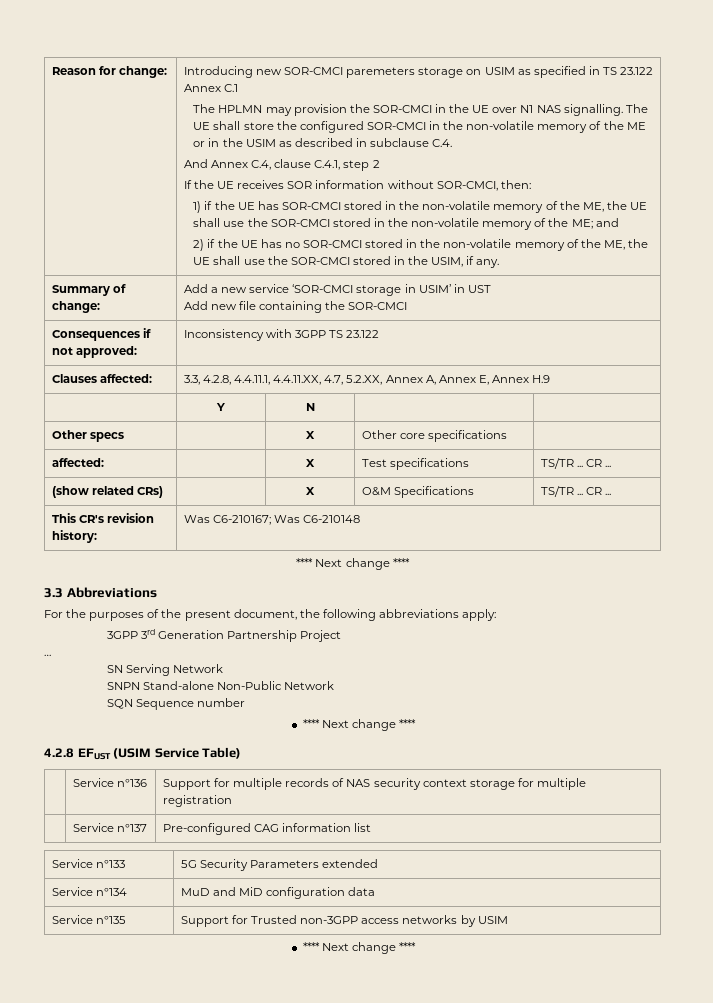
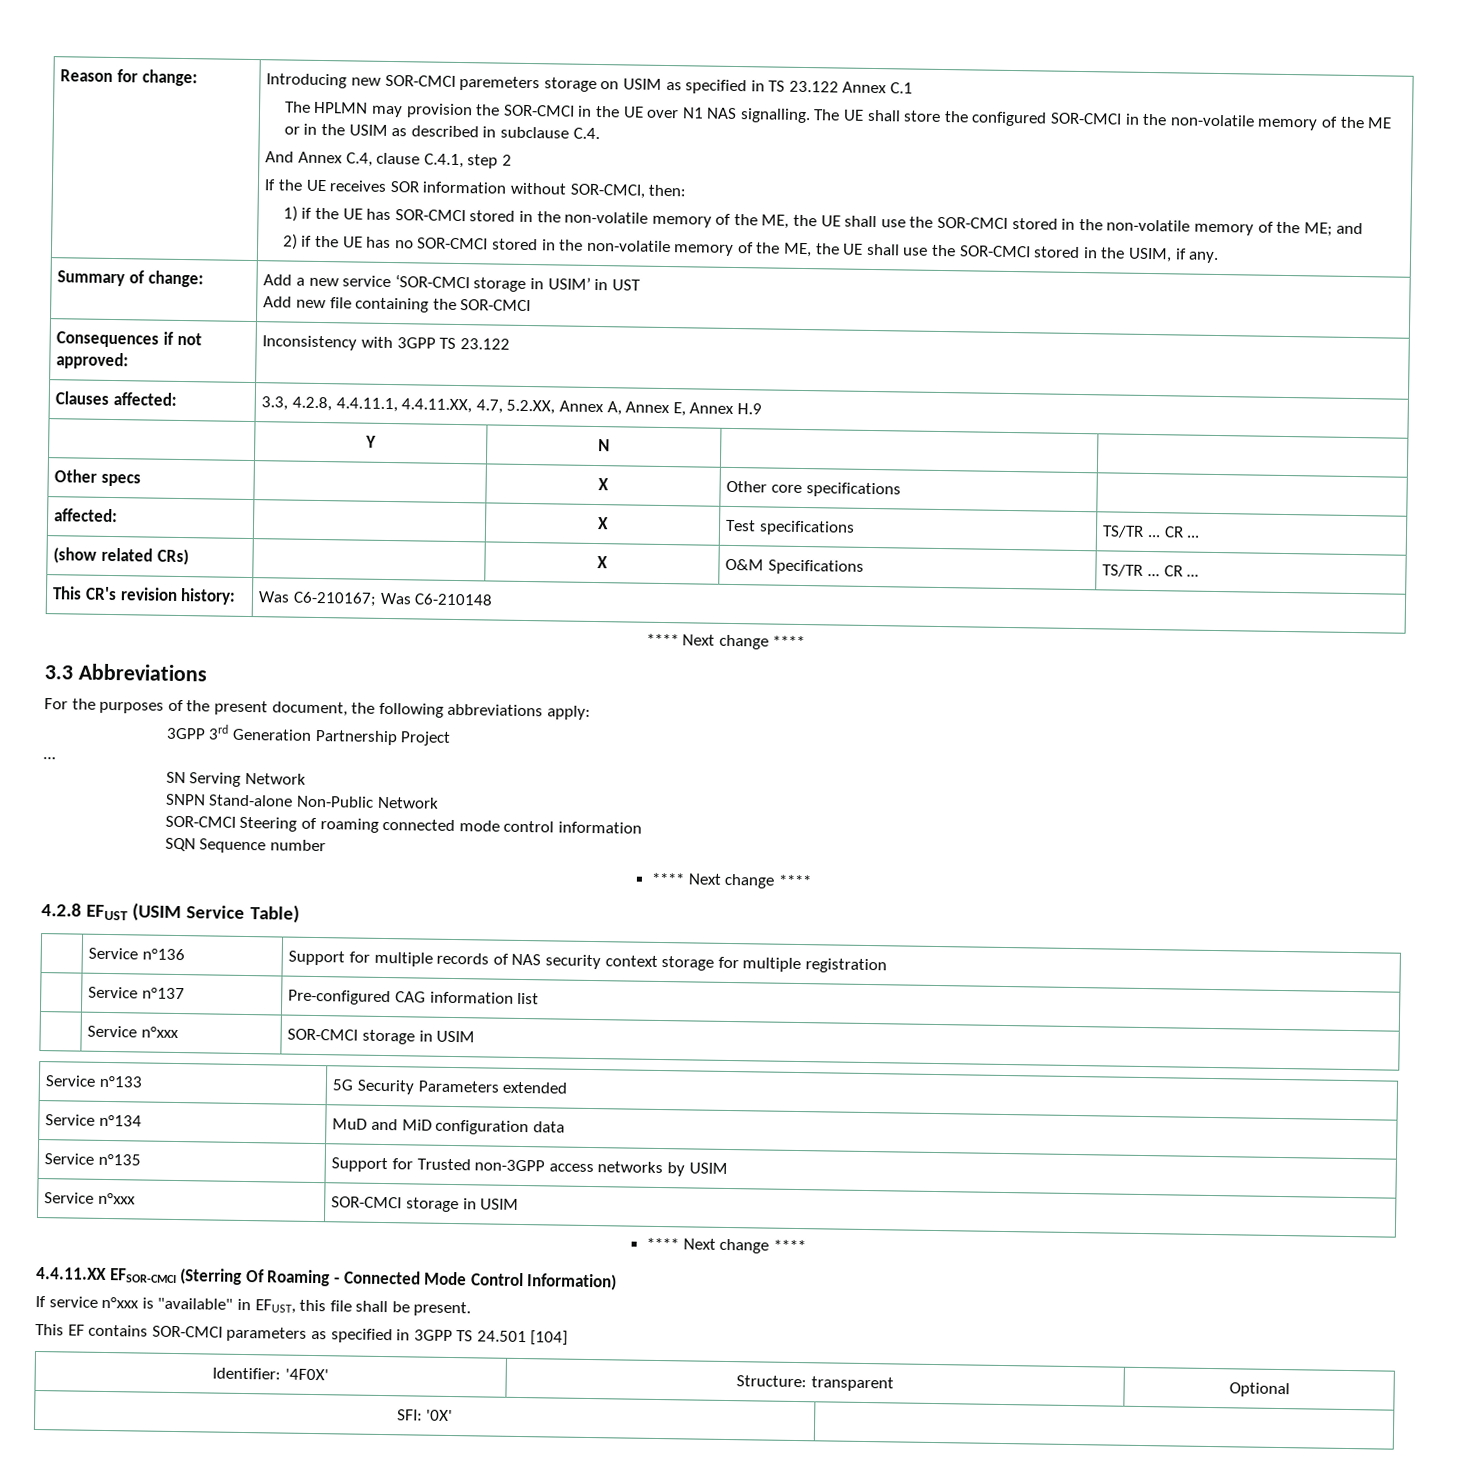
(335, 685) none -> [164,815,642,834] // SOR-CMCI Steering of roaming connected mode control information
(372, 827) none -> [87,1025,179,1039] [287,1028,476,1045] // | Service n°xxx | SOR-CMCI storage in USIM
[302,942,416,954] // **** Next change **** -> [44,1192,136,1205] [331,1196,520,1213] [645,1237,806,1254] [36,1266,618,1291] [35,1295,472,1317] [35,1323,569,1346] [212,1367,329,1381] [736,1375,894,1392] [1228,1382,1290,1398] [396,1409,454,1422] // Service n°xxx | SOR-CMCI storage in USIM // **** Next change **** // 4.4.11.XX EFSOR-CMCI (Sterring Of Roaming - Connected Mode Control Information) // If service n°xxx is "available" in EFUST, this file shall be present. // This EF contains SOR-CMCI parameters as specified in 3GPP TS 24.501 [104] // Identifier: '4F0X' | Structure: transparent | Optional // SFI: '0X' |

